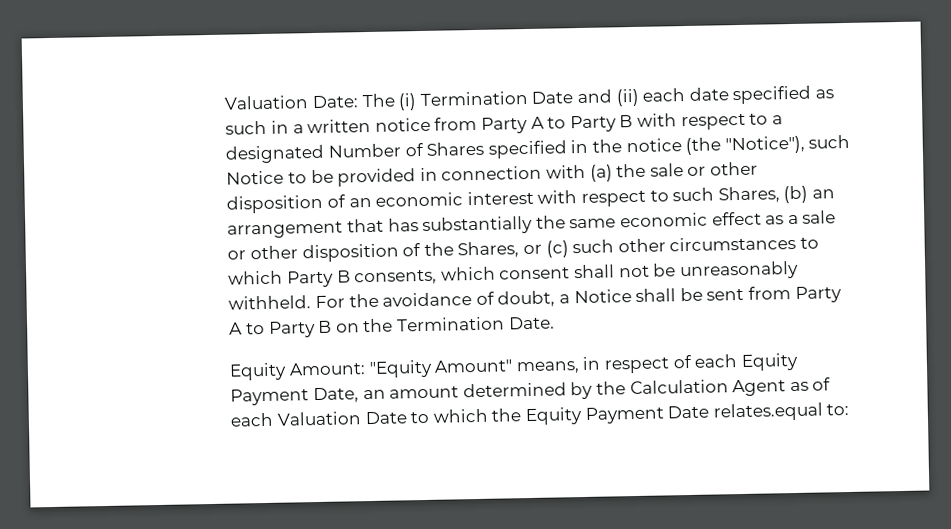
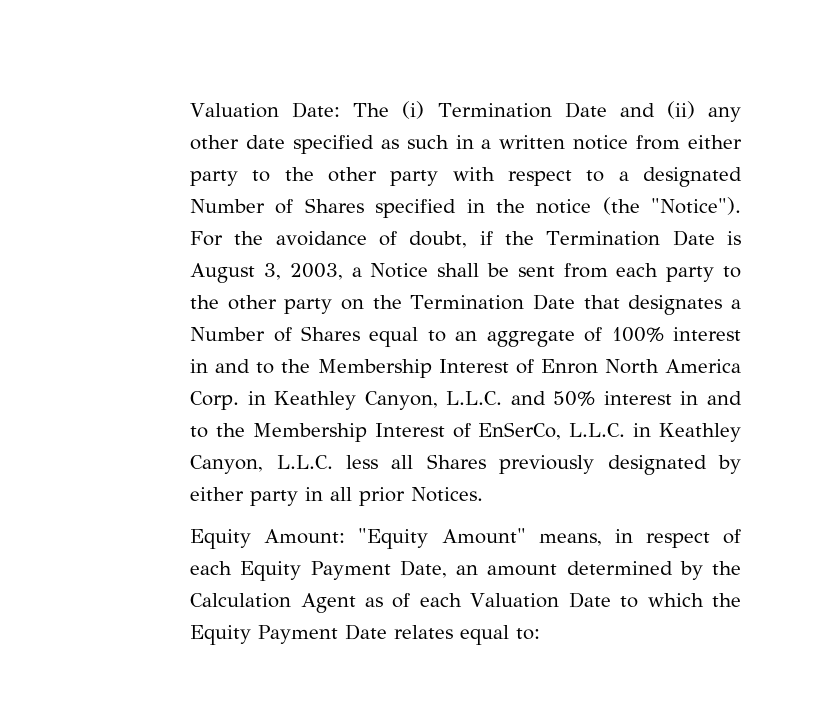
[642,88,686,102] each -> [708,107,742,122] [190,135,240,150] any other
[480,115,634,134] Party A to Party B -> [688,135,742,149] [190,167,439,186] either party to the other party
[724,134,851,155] [226,161,758,187] [226,185,835,214] [227,210,837,239] [227,235,819,263] [228,260,799,288] [228,295,312,310] "Notice"), such Notice to be provided in connection with (a) the sale or other disposition of an economic interest with respect to such Shares, (b) an arrangement that has substantially the same economic effect as a sale or other disposition of the Shares, or (c) such other circumstances to which Party B consents, which consent shall not be unreasonably withheld. -> [651,197,741,215] "Notice").
(556, 299) none -> [479,230,741,246] [190,263,343,283] if the Termination Date is August 3, 2003,
[794,286,842,303] [229,316,555,338] Party A to Party B on the Termination Date. -> [616,263,741,282] [190,294,741,315] [190,326,741,347] [190,359,742,378] [190,391,743,410] [190,422,741,442] [190,454,742,475] [190,487,484,506] each party to the other party on the Termination Date that designates a Number of Shares equal to an aggregate of 100% interest in and to the Membership Interest of Enron North America Corp. in Keathley Canyon, L.L.C. and 50% interest in and to the Membership Interest of EnSerCo, L.L.C. in Keathley Canyon, L.L.C. less all Shares previously designated by either party in all prior Notices.
[712,402,823,422] relates.equal -> [394,625,510,645] relates equal

